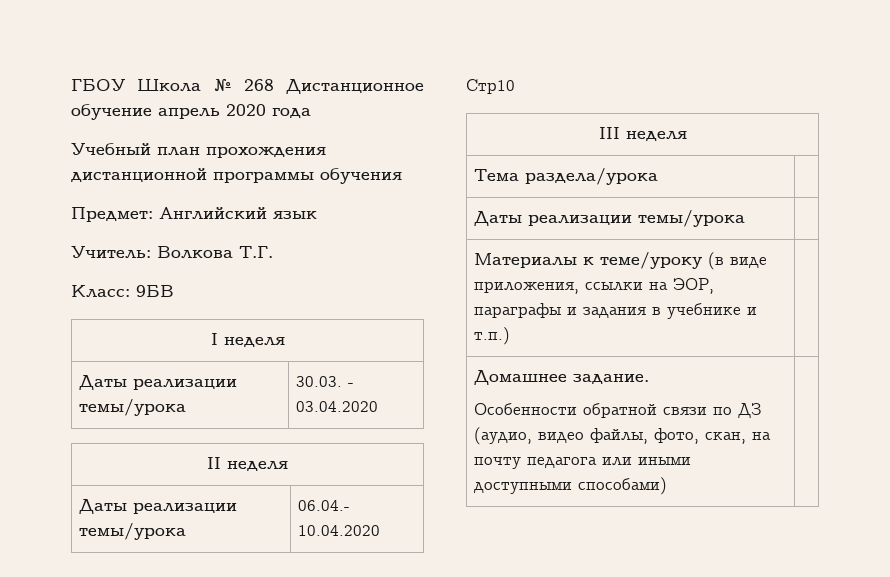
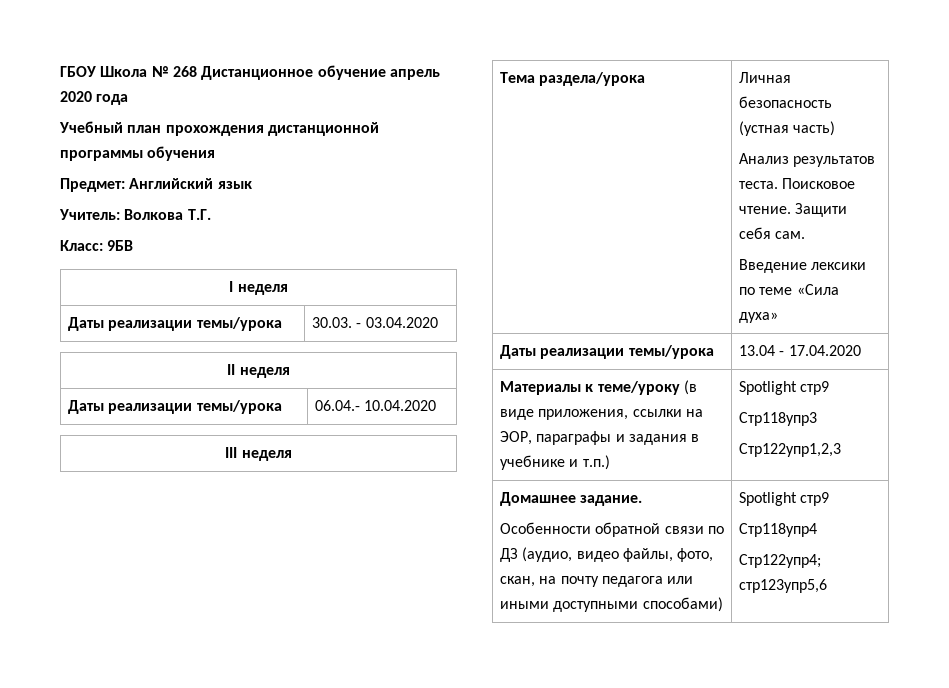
[466,79,515,94] // Стр10 -> (437, 405) none
[473,210,745,227] // Даты реализации темы/урока | -> [738,72,791,83] [738,96,832,108] [738,121,836,136] [738,153,876,167] [738,178,856,189] [738,203,848,217] [738,227,806,239] [738,259,867,273] [738,284,839,295] [738,312,778,323] [499,345,714,359] [738,345,861,356] Личная безопасность (устная часть) // Анализ результатов теста. Поисковое чтение. Защити себя сам. // Введение лексики по теме «Сила духа» // Даты реализации темы/урока | 13.04 - 17.04.2020
(510, 336) none -> [738,381,830,395] [738,412,817,426] [738,443,841,457] Spotlight стр9 // Стр118упр3 // Стр122упр1,2,3
(667, 486) none -> [738,492,830,506] [738,523,817,537] [738,554,821,568] [738,579,827,593] Spotlight стр9 // Стр118упр4 // Стр122упр4; стр123упр5,6

